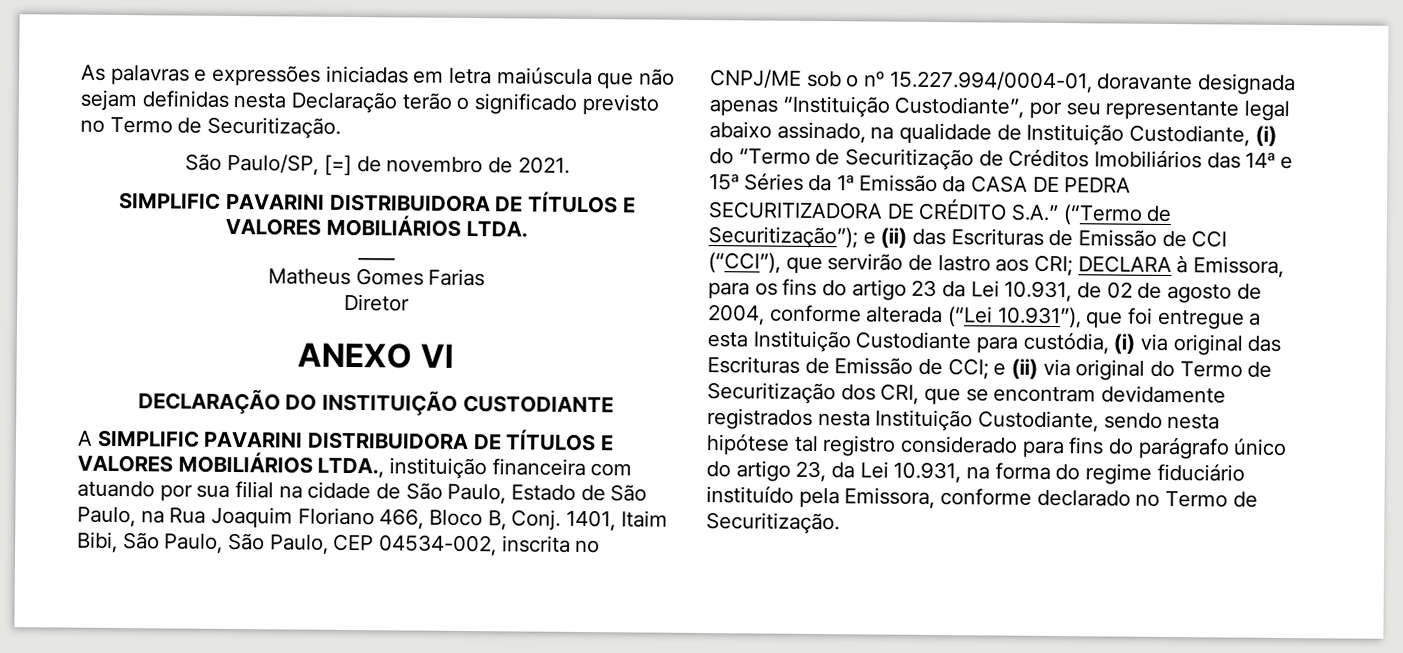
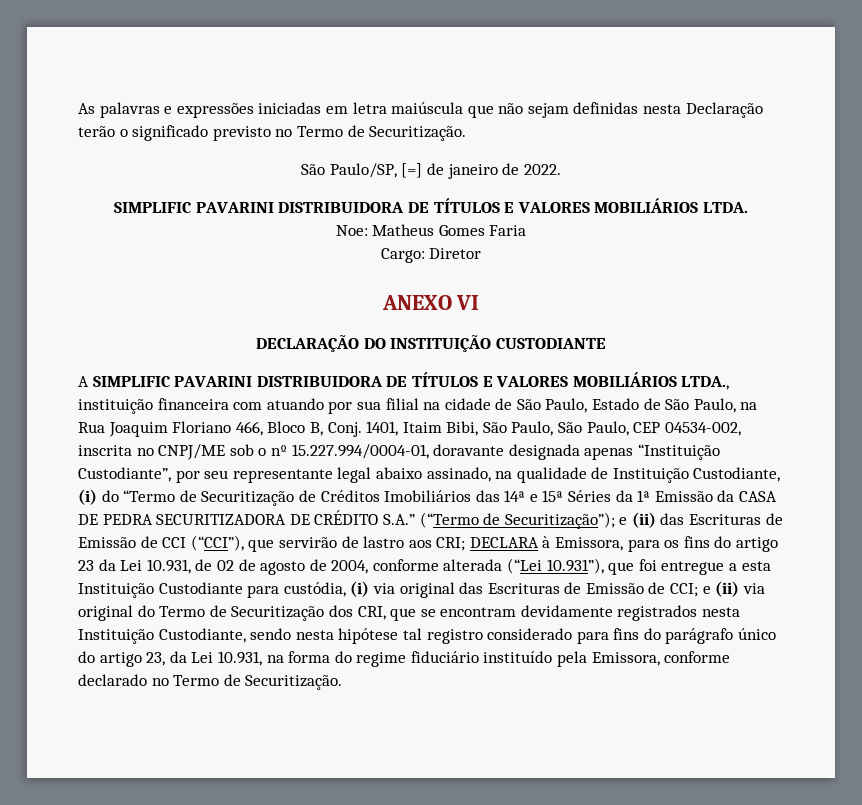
[386,156,570,174] novembro de 2021. -> [447,163,561,179] janeiro de 2022.
[357,258,396,261] ____ // -> [335,225,368,236] Noe:
[428,268,486,287] Farias // -> [489,225,527,236] [380,248,425,263] Faria // Cargo:

